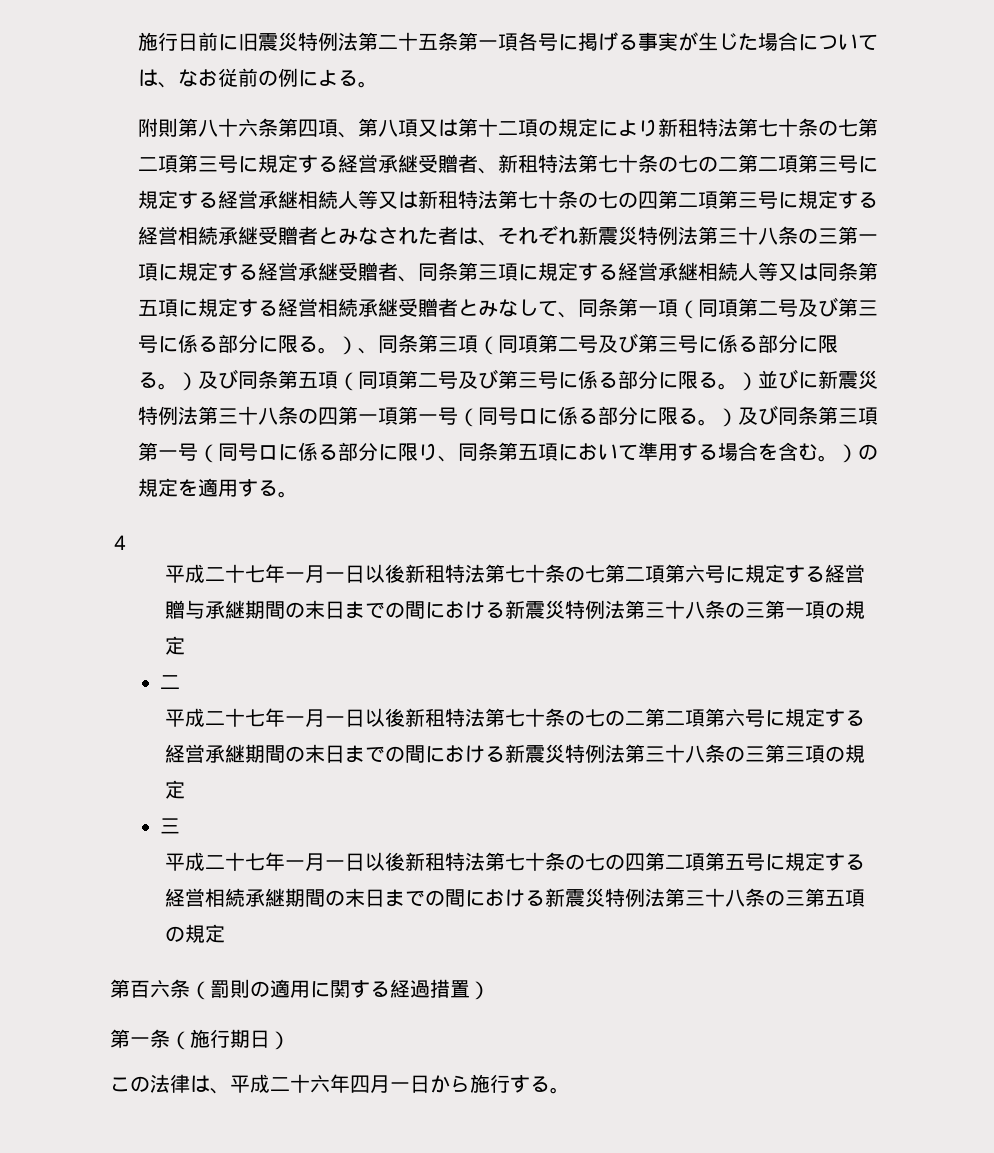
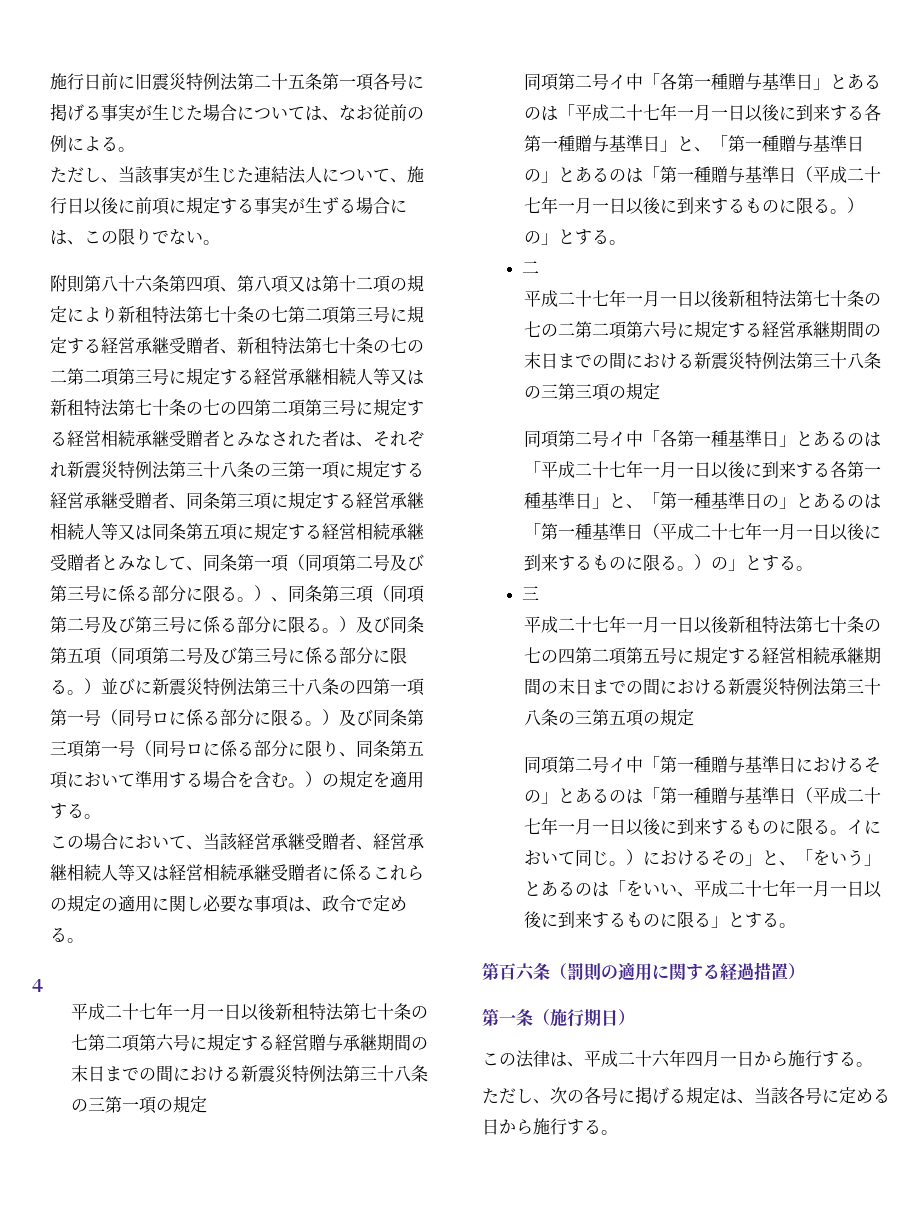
(378, 84) none -> [50,166,425,184] [50,197,408,215] [50,228,221,245] // ただし、当該事実が生じた連結法人について、施行日以後に前項に規定する事実が生ずる場合には、この限りでない。
(298, 494) none -> [50,833,425,851] [50,864,425,881] [50,895,408,913] [50,927,85,943] // この場合において、当該経営承継受贈者、経営承継相続人等又は経営相続承継受贈者に係るこれらの規定の適用に関し必要な事項は、政令で定める。
(186, 645) none -> [524,73,882,91] [524,103,882,122] [524,135,865,152] [524,166,882,183] [524,196,865,215] [524,229,627,245] // 同項第二号イ中「各第一種贈与基準日」とあるのは「平成二十七年一月一日以後に到来する各第一種贈与基準日」と、「第一種贈与基準日の」とあるのは「第一種贈与基準日（平成二十七年一月一日以後に到来するものに限る。）の」とする。
(186, 789) none -> [524,430,882,448] [524,460,882,479] [524,492,882,509] [524,522,882,541] [524,554,814,571] // 同項第二号イ中「各第一種基準日」とあるのは「平成二十七年一月一日以後に到来する各第一種基準日」と、「第一種基準日の」とあるのは「第一種基準日（平成二十七年一月一日以後に到来するものに限る。）の」とする。
(226, 933) none -> [524,756,882,774] [524,787,882,804] [524,817,882,836] [524,849,882,866] [524,879,883,898] [524,911,797,928] // 同項第二号イ中「第一種贈与基準日におけるその」とあるのは「第一種贈与基準日（平成二十七年一月一日以後に到来するものに限る。イにおいて同じ。）におけるその」と、「をいう」とあるのは「をいい、平成二十七年一月一日以後に到来するものに限る」とする。
(570, 1090) none -> [482,1086,890,1105] [482,1118,618,1135] // ただし、次の各号に掲げる規定は、当該各号に定める日から施行する。

